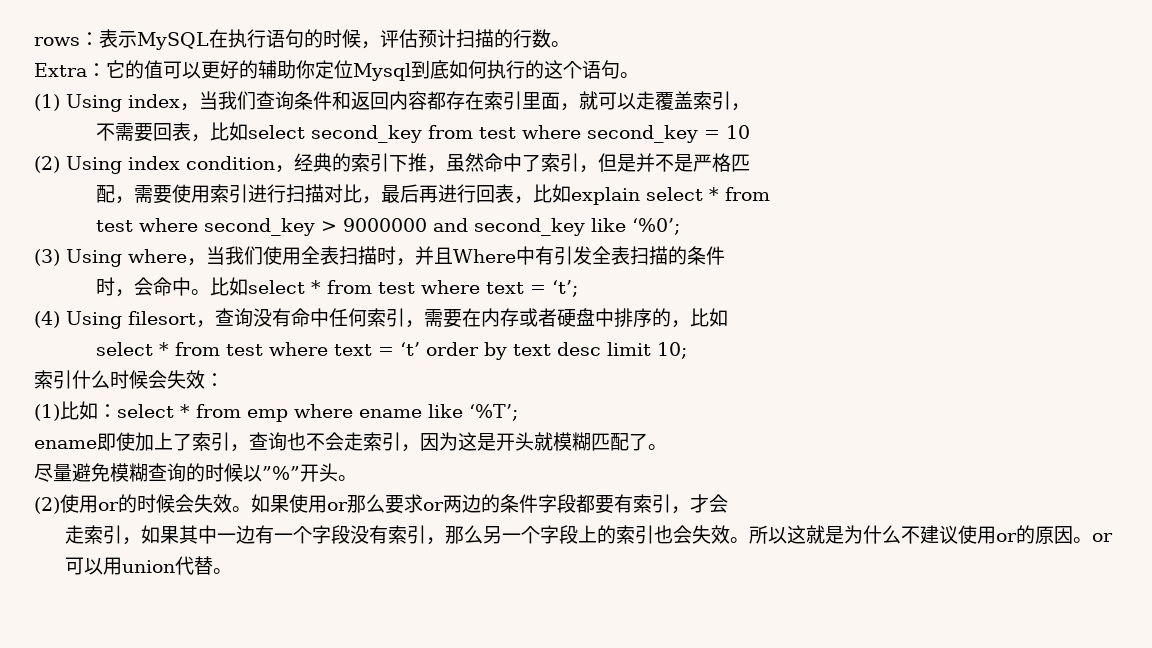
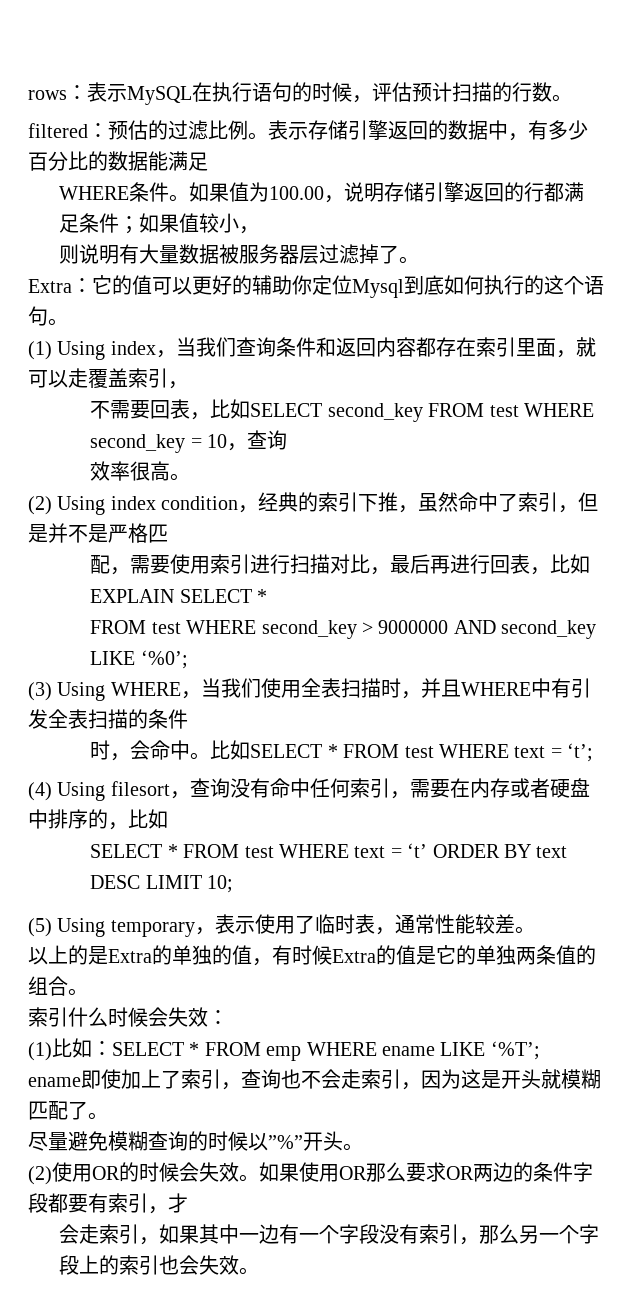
(570, 44) none -> [28,120,588,141] [28,151,208,171] [59,182,585,203] [59,213,260,234] [59,244,420,264] // filtered：预估的过滤比例。表示存储引擎返回的数据中，有多少百分比的数据能满足 // WHERE条件。如果值为100.00，说明存储引擎返回的行都满足条件；如果值较小， // 则说明有大量数据被服务器层过滤掉了。
[248,125,582,143] select second_key from test where -> [250,403,595,422] SELECT second_key FROM test WHERE
(751, 132) none -> [227,430,288,451] [90,461,191,481] ，查询 // 效率很高。
[571,187,771,205] [96,218,627,236] explain select * from // test where second_key > 9000000 and second_key like -> [90,589,268,603] [90,620,597,639] [90,651,136,665] EXPLAIN SELECT * // FROM test WHERE second_key > 9000000 AND second_key LIKE
[128,249,187,263] where -> [110,682,181,696] WHERE
[453,249,516,263] Where -> [460,682,531,696] WHERE
[248,280,481,294] select * from test where -> [250,744,510,758] SELECT * FROM test WHERE
[96,342,688,360] select * from test where text = ‘t’ order by text desc limit 10; -> [90,843,568,858] [90,875,234,893] [28,914,535,937] [28,945,596,966] [28,976,88,996] SELECT * FROM test WHERE text = ‘t’ ORDER BY text DESC LIMIT 10; // (5) Using temporary，表示使用了临时表，通常性能较差。 // 以上的是Extra的单独的值，有时候Extra的值是它的单独两条值的组合。
[117,404,463,422] select * from emp where ename like -> [112,1042,486,1061] SELECT * FROM emp WHERE ename LIKE
[98,502,119,511] or -> [92,1166,120,1180] OR
[327,502,348,511] or -> [339,1166,367,1180] OR
[423,502,444,511] or -> [446,1166,474,1180] OR
[709,494,728,513] 会 // -> [59,1224,80,1244] // 会
[749,525,1114,544] [65,556,233,575] 所以这就是为什么不建议使用or的原因。or可以用union代替。 -> (260, 1271) none

